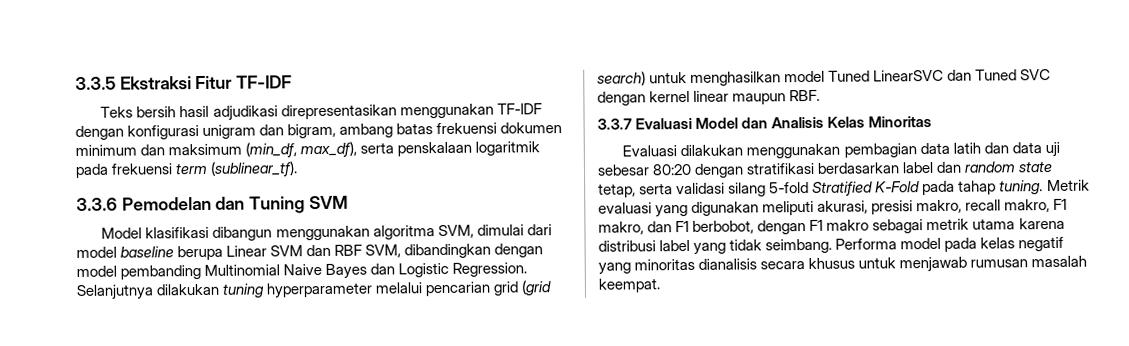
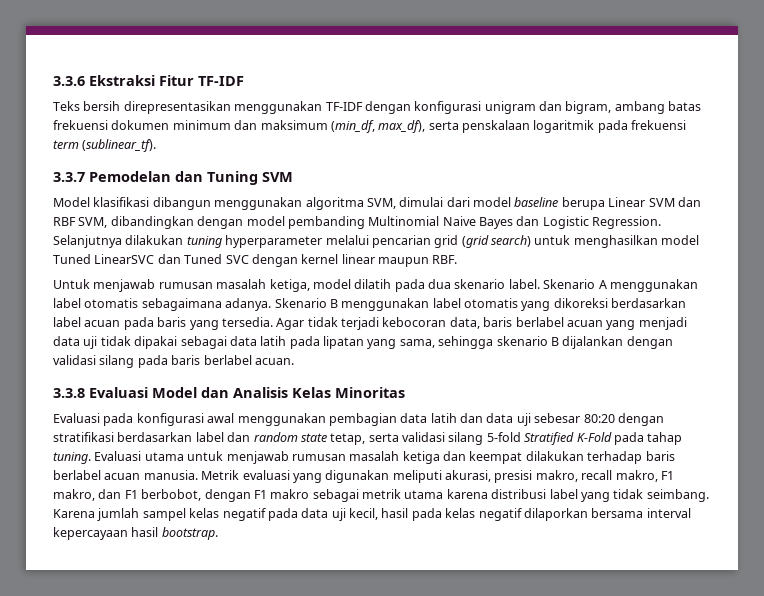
[75,76,116,91] 3.3.5 -> [53,76,85,86] 3.3.6
[179,105,278,121] hasil adjudikasi -> (121, 106) none
[76,197,118,212] 3.3.6 -> [53,172,85,182] 3.3.7
[597,118,632,130] 3.3.7 -> [53,279,698,292] [53,298,687,311] [53,317,687,330] [53,336,673,349] [53,355,294,368] [53,388,85,398] Untuk menjawab rumusan masalah ketiga, model dilatih pada dua skenario label. Skenario A menggunakan label otomatis sebagaimana adanya. Skenario B menggunakan label otomatis yang dikoreksi berdasarkan label acuan pada baris yang tersedia. Agar tidak terjadi kebocoran data, baris berlabel acuan yang menjadi data uji tidak dipakai sebagai data latih pada lipatan yang sama, sehingga skenario B dijalankan dengan validasi silang pada baris berlabel acuan. // 3.3.8
[680,144,744,157] dilakukan -> [103,413,235,426] pada konfigurasi awal
(1044, 187) none -> [94,451,675,464] [53,470,198,480] Evaluasi utama untuk menjawab rumusan masalah ketiga dan keempat dilakukan terhadap baris berlabel acuan manusia.
[835,236,1065,252] [598,255,1088,275] [598,278,660,293] Performa model pada kelas negatif yang minoritas dianalisis secara khusus untuk menjawab rumusan masalah keempat. -> [53,508,691,521] [53,527,218,540] Karena jumlah sampel kelas negatif pada data uji kecil, hasil pada kelas negatif dilaporkan bersama interval kepercayaan hasil bootstrap.

